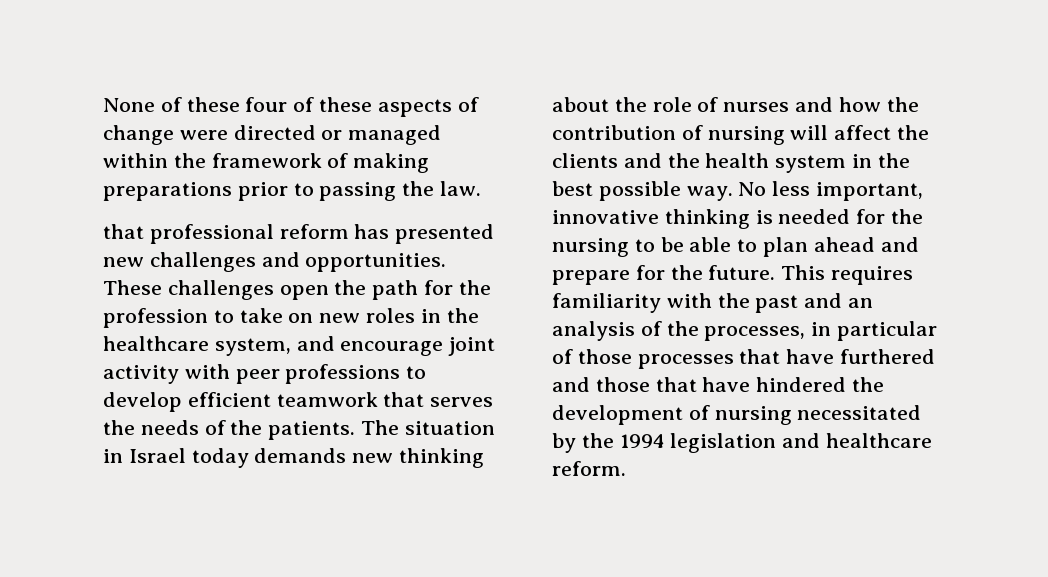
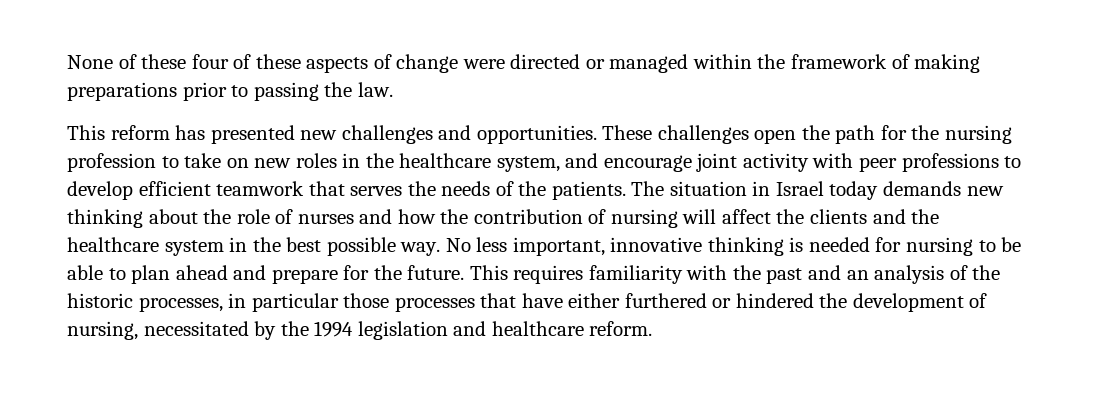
[103,224,274,244] that professional -> [67,125,105,140] This
(491, 287) none -> [945,125,1013,144] nursing
[705,153,770,168] health -> [67,237,159,252] healthcare
[891,209,924,224] the -> (902, 244) none
(699, 328) none -> [67,293,133,308] historic
[552,349,573,364] of -> (339, 302) none
[840,349,936,364] [552,377,751,392] furthered and those that have -> [568,293,732,308] either furthered or
[714,406,792,425] nursing -> [67,321,138,340] nursing,

